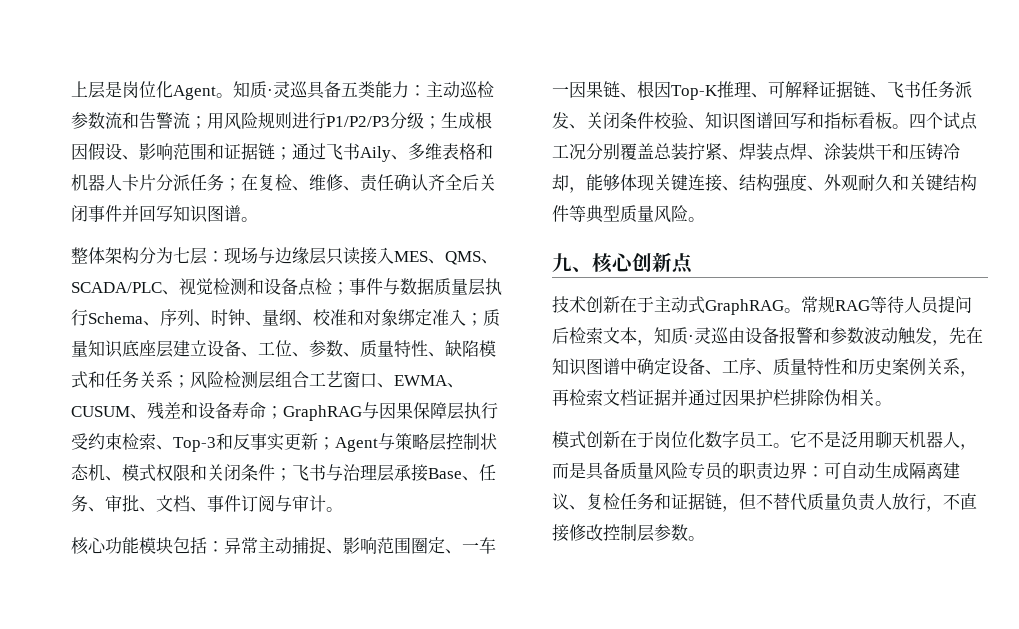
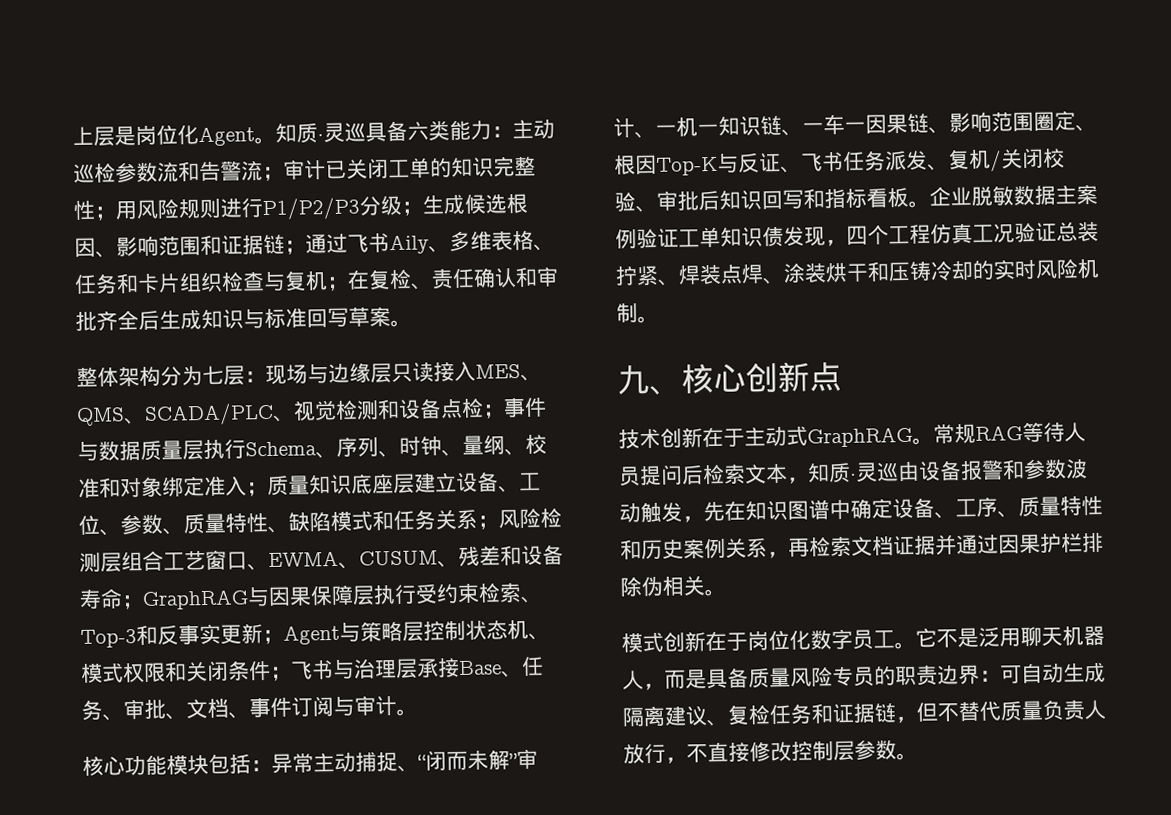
[341,82,358,97] 五 -> [407,121,429,141] 六
(207, 122) none -> [283,155,536,181] [73,200,117,221] 审计已关闭工单的知识完整性；
[475,112,492,129] [71,143,122,160] 根因假设 -> [464,193,528,214] [74,237,96,258] 候选根因
[476,143,493,160] [71,174,224,191] 和机器人卡片分派任务 -> [533,243,555,251] [74,270,328,295] 、任务和卡片组织检查与复机
[309,174,360,191] 维修、 -> (433, 286) none
[428,174,496,191] [71,205,241,223] 齐全后关闭事件并回写知识图谱 -> [515,266,559,288] [75,306,391,331] 和审批齐全后生成知识与标准回写草案
[343,537,496,554] [552,81,972,100] [552,112,978,130] [552,143,654,160] 影响范围圈定、一车一因果链、根因Top-K推理、可解释证据链、飞书任务派发、关闭条件校验、知识图谱回写和指标看板。四个试点工况分别覆盖 -> [417,748,538,771] [613,110,1097,139] [614,147,1065,176] [614,184,1098,213] [615,222,1057,250] “闭而未解”审计、一机一知识链、一车一因果链、影响范围圈定、根因Top-K与反证、飞书任务派发、复机/关闭校验、审批后知识回写和指标看板。企业脱敏数据主案例验证工单知识债发现，四个工程仿真工况验证
[569,174,977,193] [552,205,688,223] ，能够体现关键连接、结构强度、外观耐久和关键结构件等典型质量风险 -> [972,258,1100,280] [616,303,638,323] 的实时风险机制

